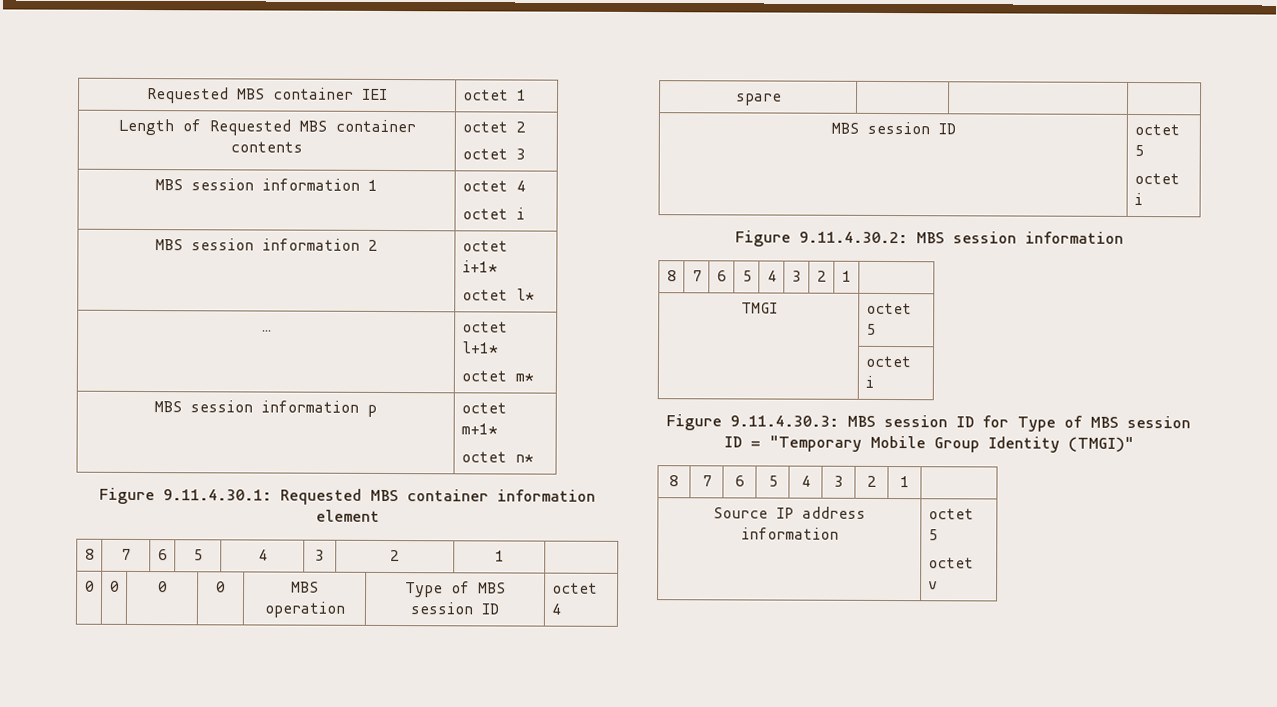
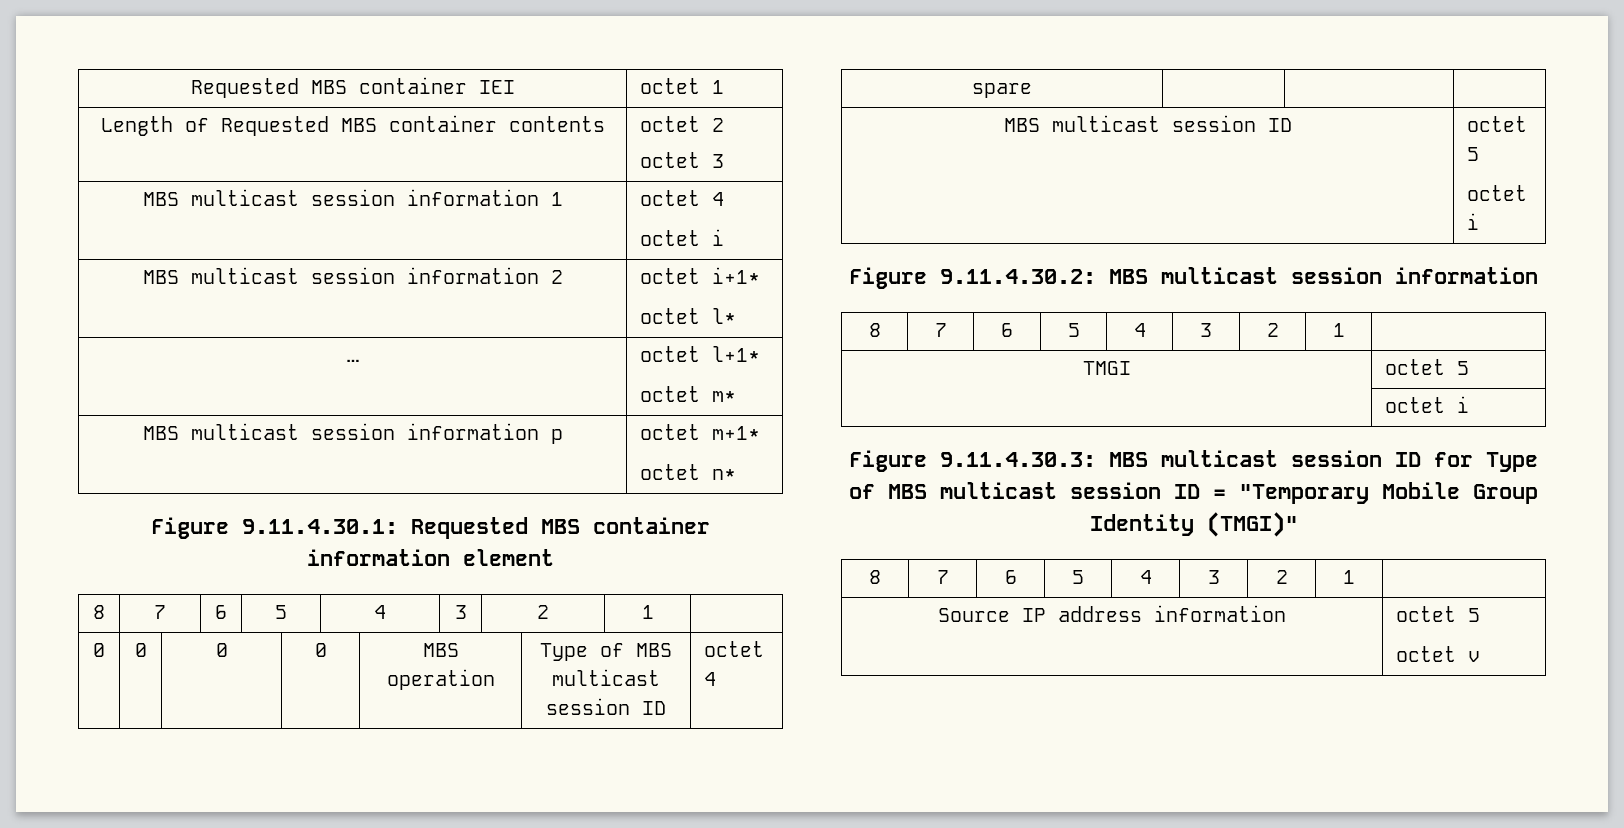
(183, 185) none -> [190,189,299,206] multicast
(183, 245) none -> [190,267,299,284] multicast
(182, 407) none -> [190,423,299,440] multicast
(506, 588) none -> [552,669,660,686] multicast
(859, 128) none -> [1051,115,1160,132] multicast
(945, 238) none -> [1161,267,1278,284] multicast
(876, 421) none -> [1161,450,1278,467] multicast
(1119, 422) none -> [940,482,1057,499] multicast

